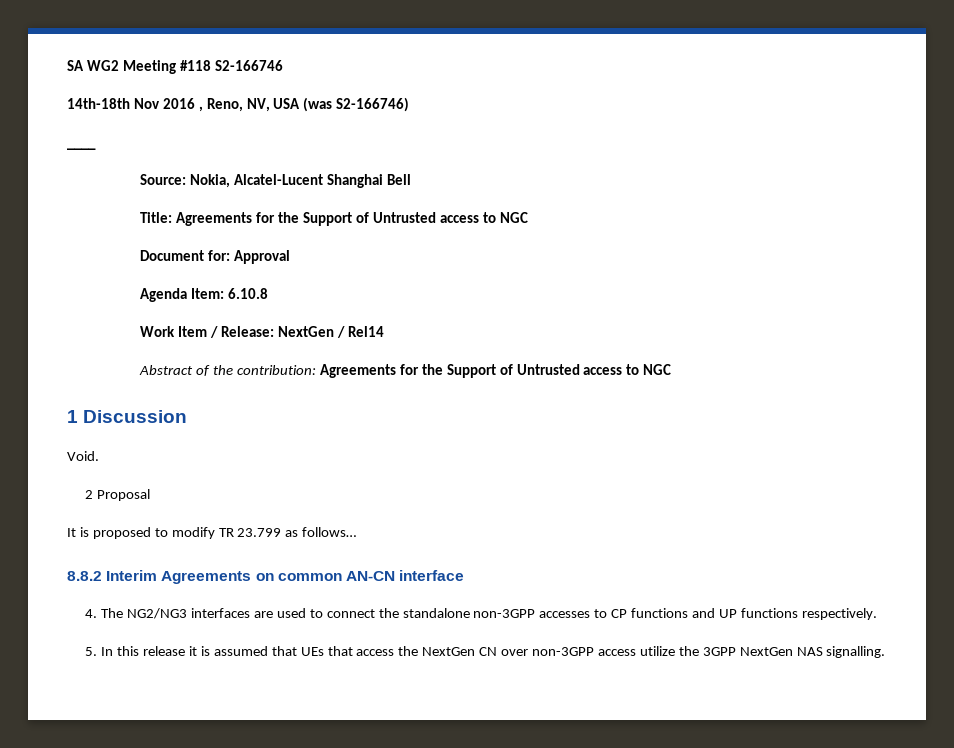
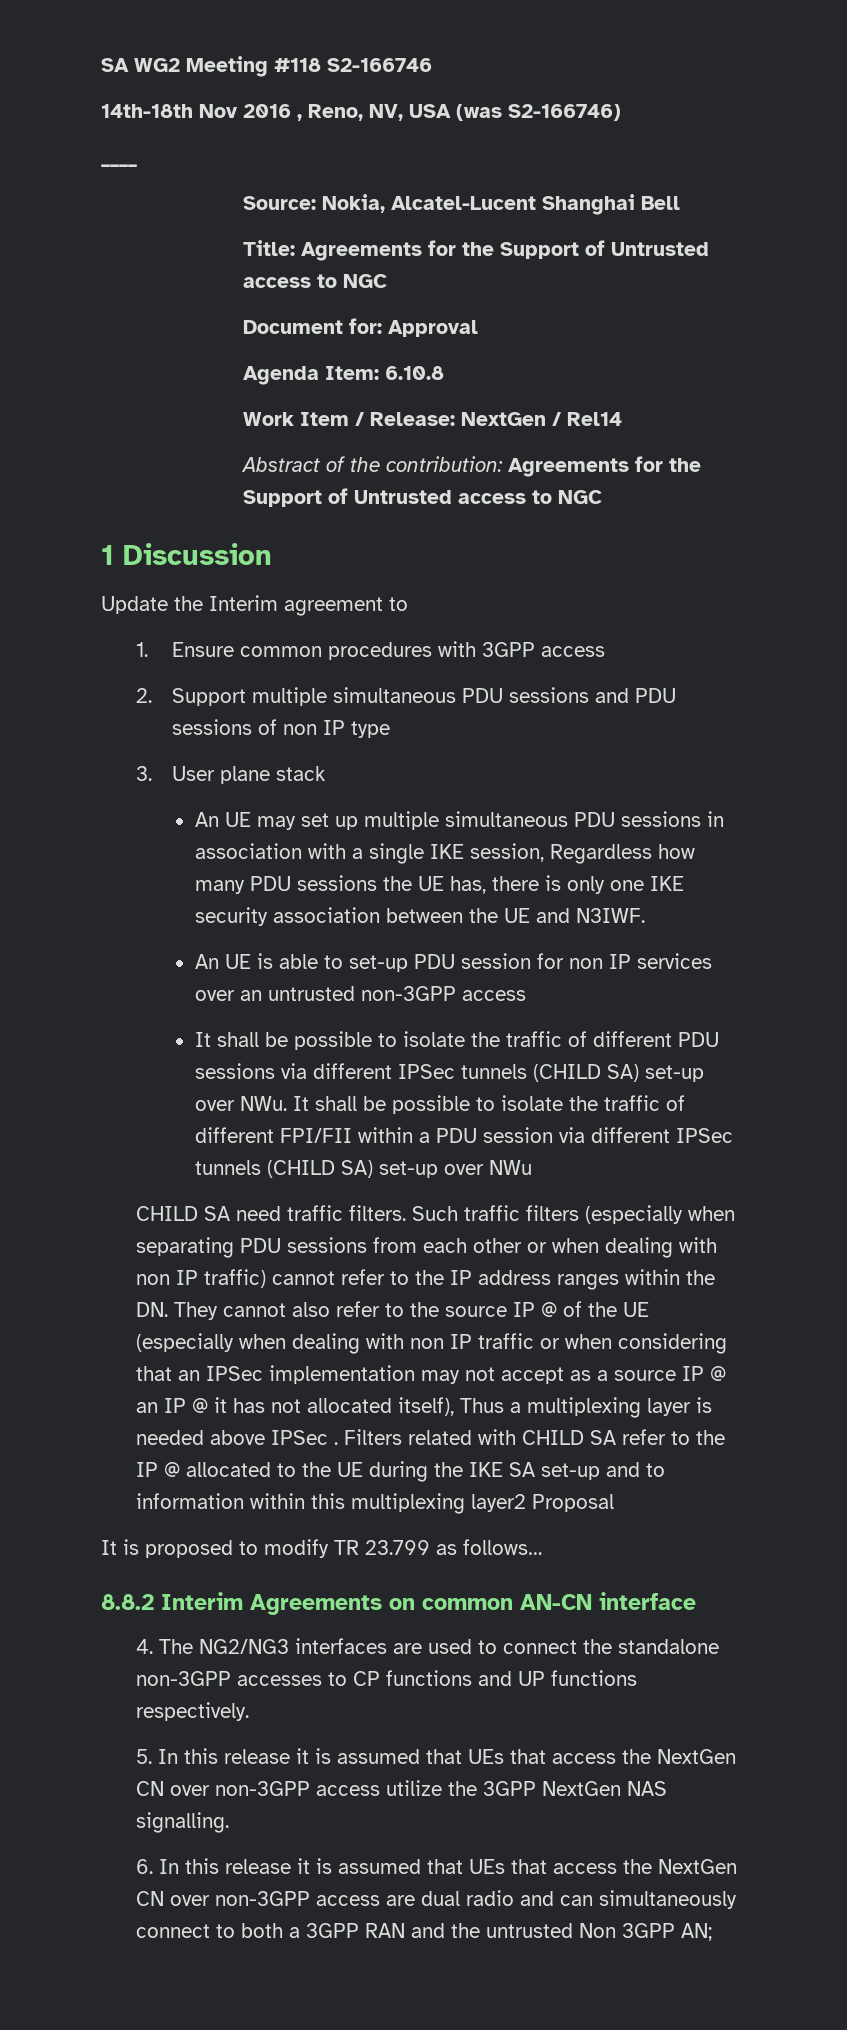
[67,451,99,461] [85,490,94,499] Void. // 2 -> [101,595,408,616] [136,641,605,660] [136,687,676,706] [171,719,390,738] [136,766,326,784] [194,811,724,830] [194,843,695,864] [194,875,684,894] [194,907,645,926] [194,953,712,972] [194,986,526,1001] [194,1031,719,1050] [194,1063,704,1082] [194,1095,685,1114] [194,1127,733,1143] [194,1160,532,1178] [136,1205,736,1224] [136,1237,718,1258] [136,1269,716,1290] [136,1301,650,1320] [136,1333,728,1354] [136,1365,727,1384] [136,1397,713,1418] [136,1429,726,1445] [136,1461,666,1482] [136,1493,527,1514] Update the Interim agreement to // 1. Ensure common procedures with 3GPP access // 2. Support multiple simultaneous PDU sessions and PDU sessions of non IP type // 3. User plane stack // An UE may set up multiple simultaneous PDU sessions in association with a single IKE session, Regardless how many PDU sessions the UE has, there is only one IKE security association between the UE and N3IWF. // An UE is able to set-up PDU session for non IP services over an untrusted non-3GPP access // It shall be possible to isolate the traffic of different PDU sessions via different IPSec tunnels (CHILD SA) set-up over NWu. It shall be possible to isolate the traffic of different FPI/FII within a PDU session via different IPSec tunnels (CHILD SA) set-up over NWu // CHILD SA need traffic filters. Such traffic filters (especially when separating PDU sessions from each other or when dealing with non IP traffic) cannot refer to the IP address ranges within the DN. They cannot also refer to the source IP @ of the UE (especially when dealing with non IP traffic or when considering that an IPSec implementation may not accept as a source IP @ an IP @ it has not allocated itself), Thus a multiplexing layer is needed above IPSec . Filters related with CHILD SA refer to the IP @ allocated to the UE during the IKE SA set-up and to information within this multiplexing layer2
(886, 652) none -> [136,1858,738,1874] [136,1890,738,1909] [136,1923,713,1941] // 6. In this release it is assumed that UEs that access the NextGen CN over non-3GPP access are dual radio and can simultaneously connect to both a 3GPP RAN and the untrusted Non 3GPP AN;

